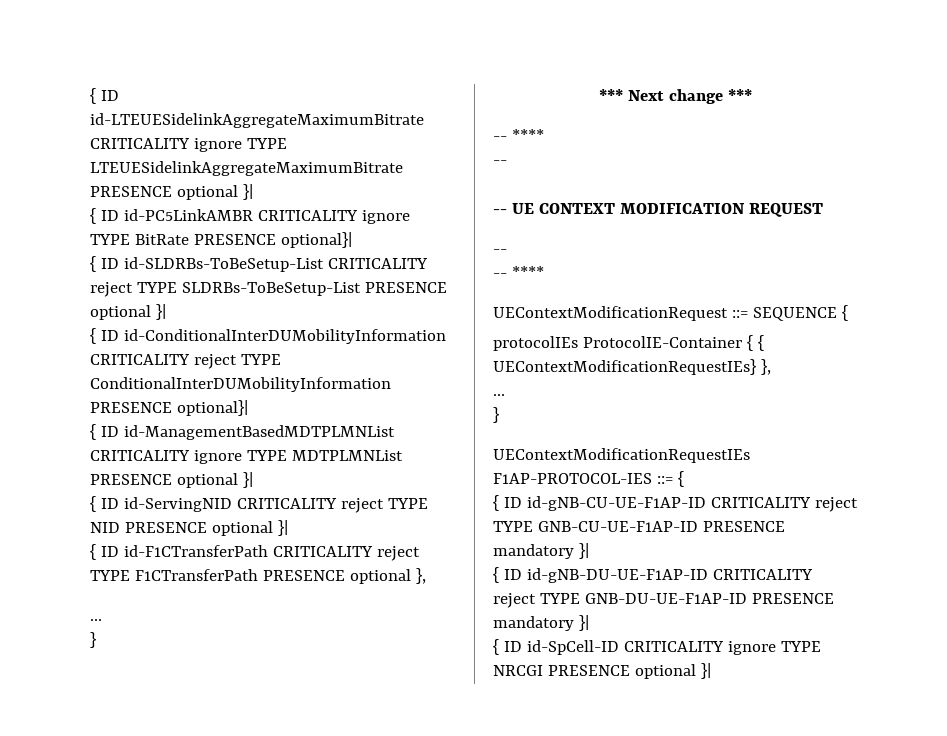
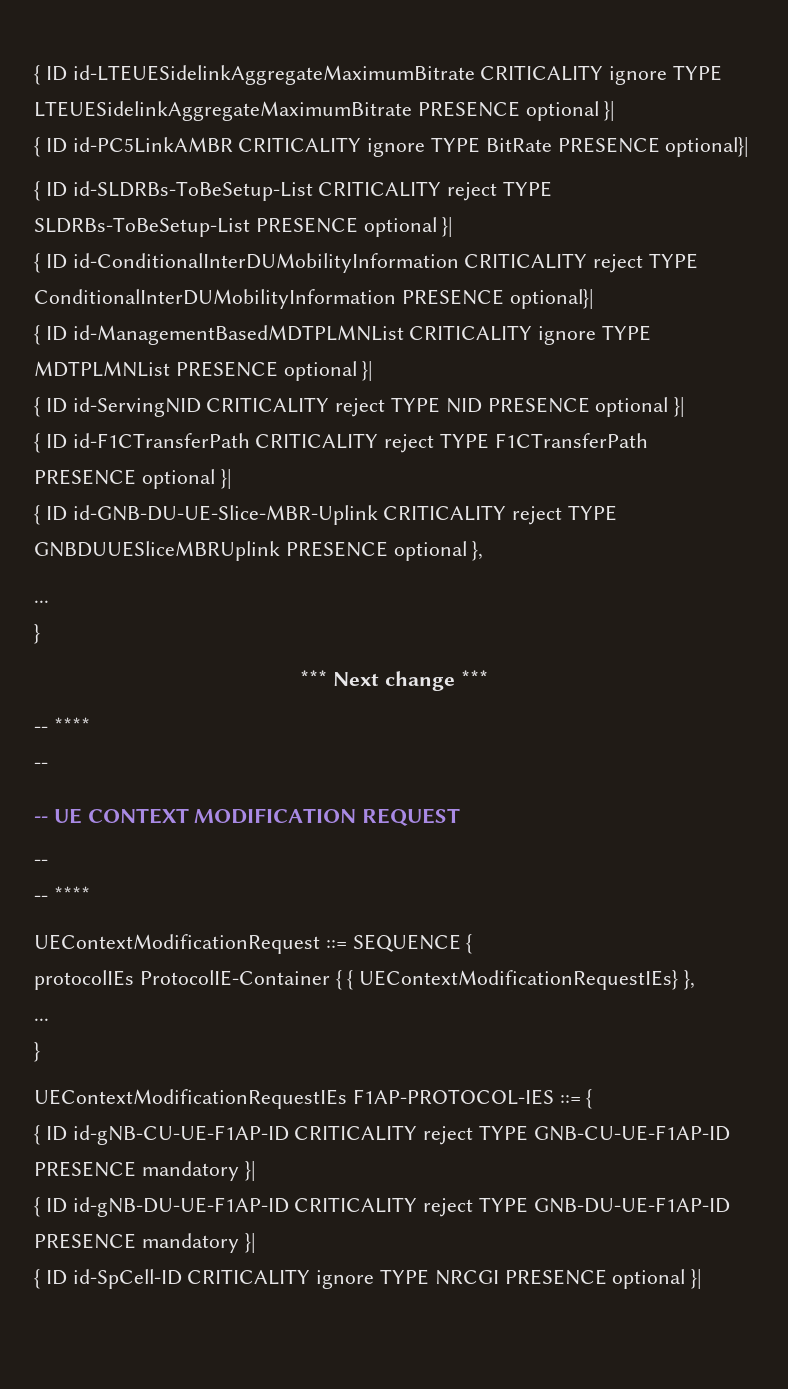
(411, 576) none -> [220,469,232,489] [34,505,618,525] [34,541,467,561] }| // { ID id-GNB-DU-UE-Slice-MBR-Uplink CRITICALITY reject TYPE GNBDUUESliceMBRUplink PRESENCE optional

